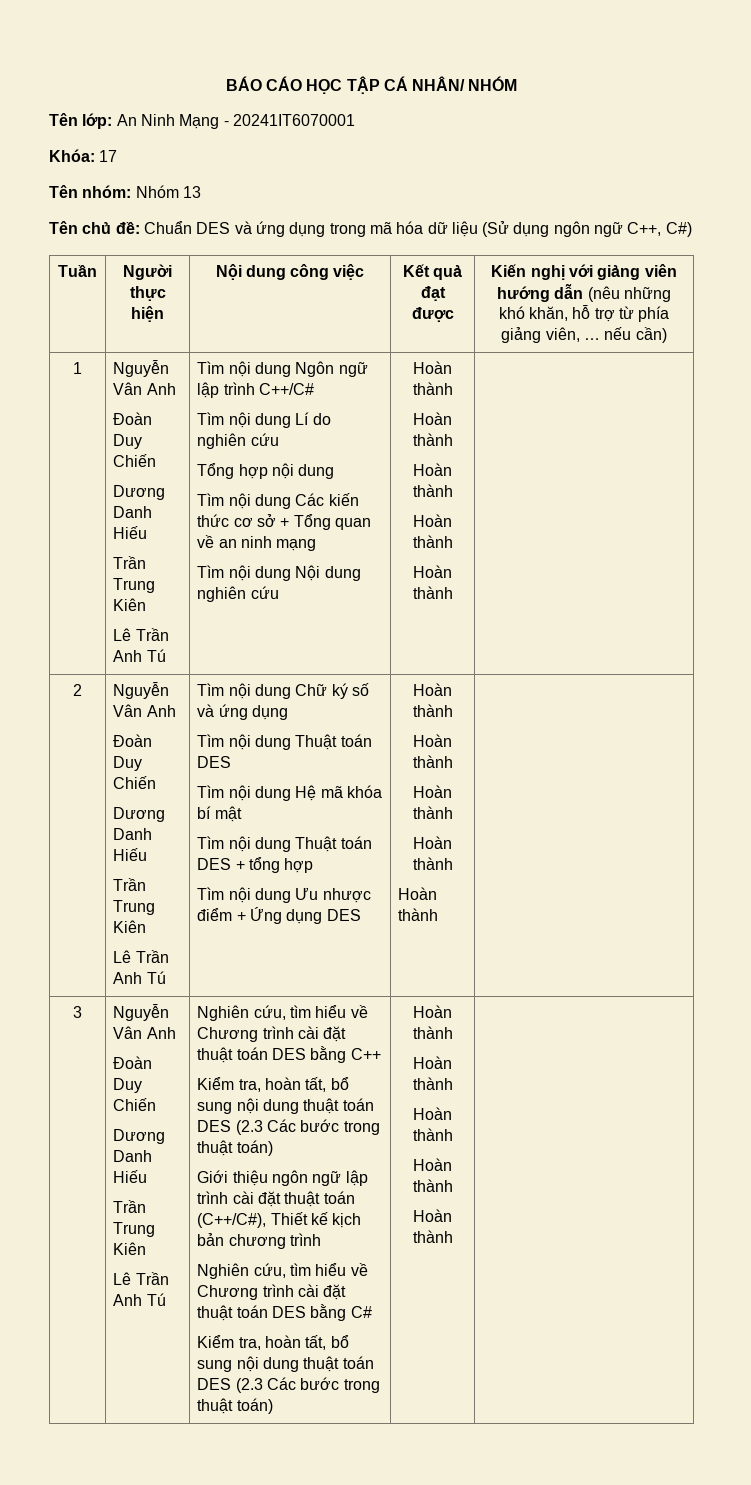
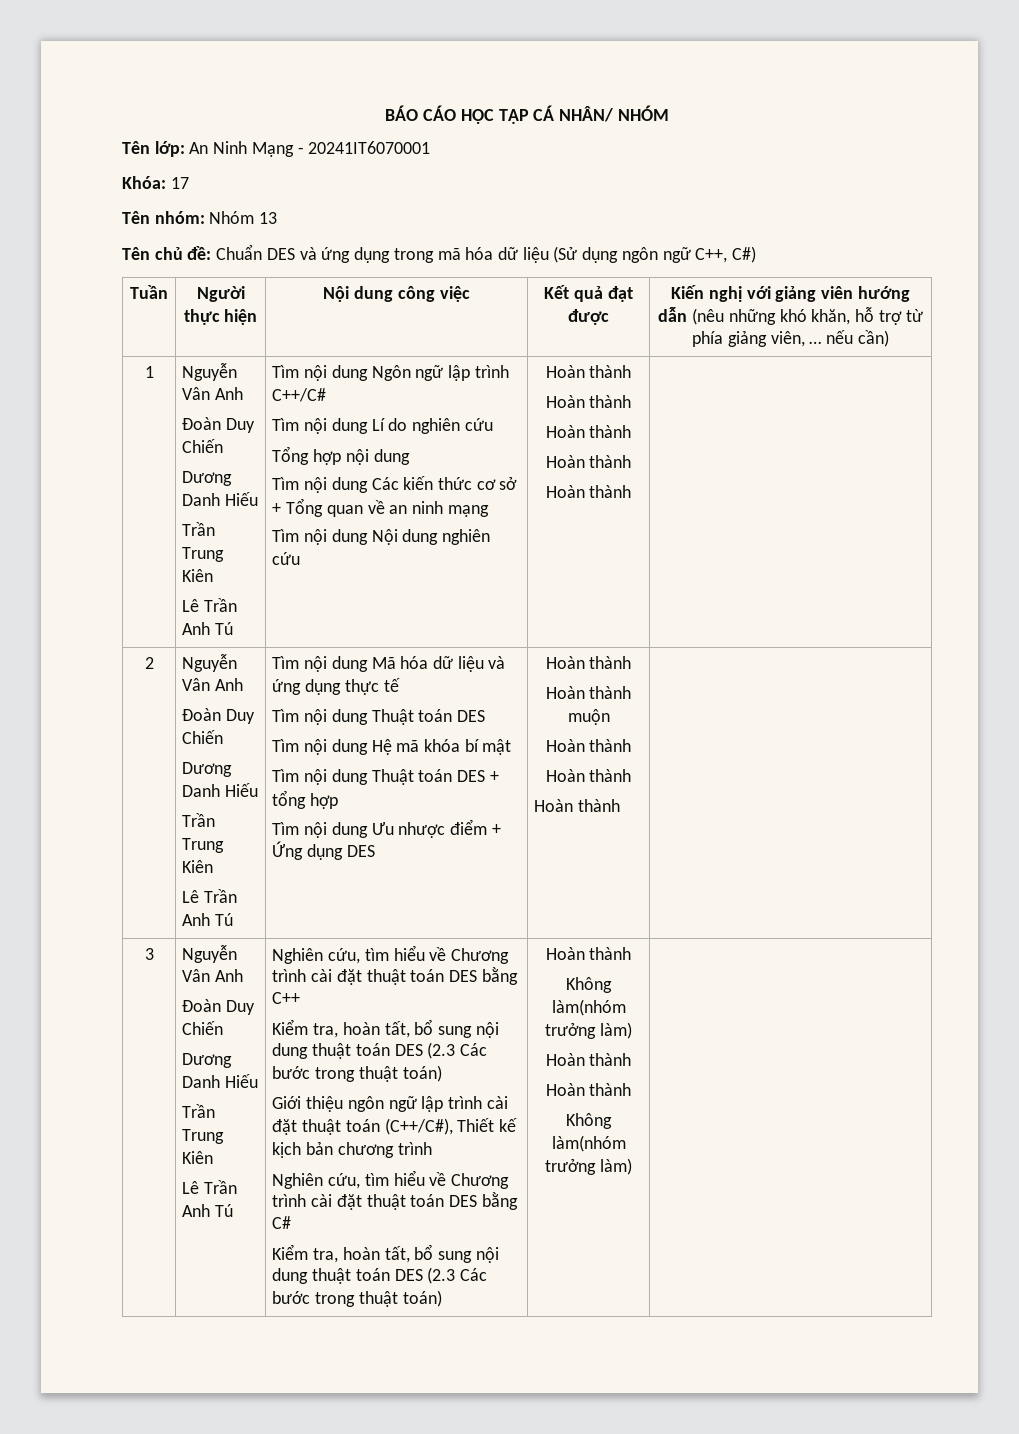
[295,683,369,699] [197,704,288,720] Chữ ký số và ứng dụng -> [371,656,506,672] [272,678,400,695] Mã hóa dữ liệu và ứng dụng thực tế
(453, 761) none -> [567,709,610,725] muộn
[413,1056,452,1069] [412,1077,453,1090] [413,1107,452,1120] [412,1128,453,1141] [413,1158,452,1171] [412,1179,453,1192] [413,1209,452,1222] [412,1230,453,1243] Hoàn thành // Hoàn thành // Hoàn thành // Hoàn thành -> [566,977,612,993] [551,999,626,1016] [545,1022,632,1039] [545,1053,632,1066] [545,1083,632,1096] [566,1113,612,1129] [551,1135,626,1152] [545,1158,632,1175] Không làm(nhóm trưởng làm) // Hoàn thành // Hoàn thành // Không làm(nhóm trưởng làm)

